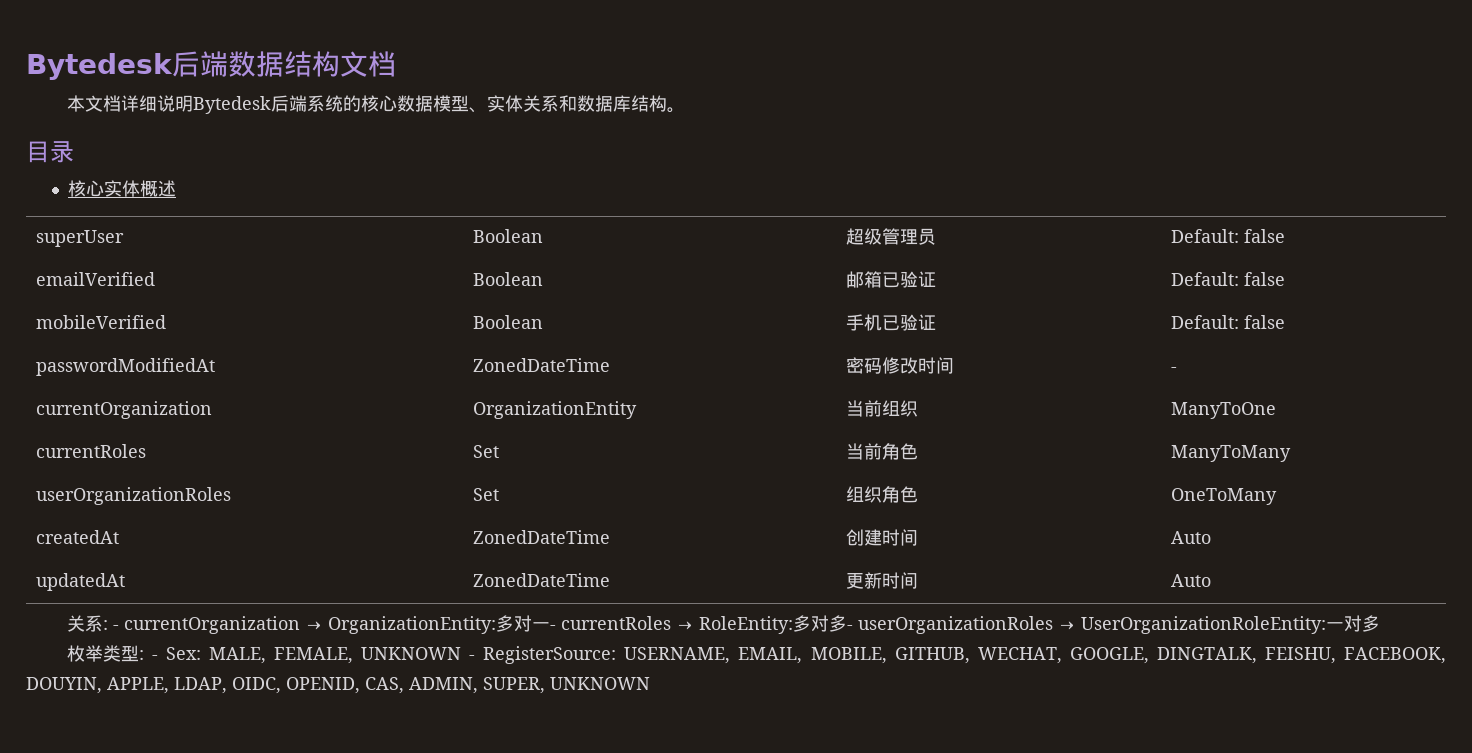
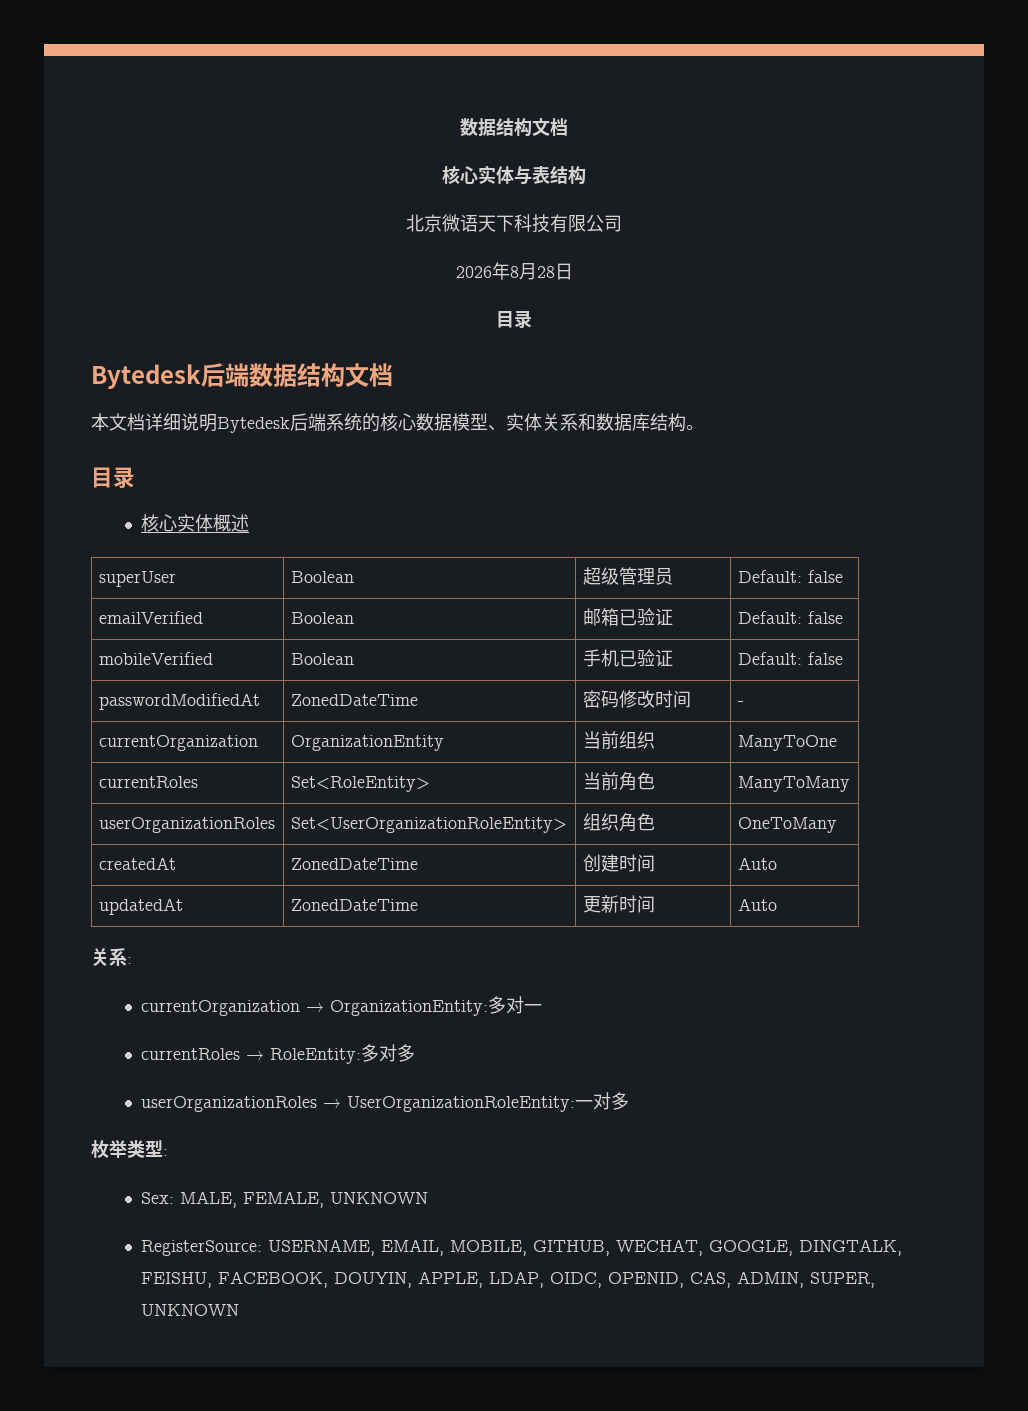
(26, 66) none -> [460,118,568,137] [442,165,586,185] [406,214,622,233] [455,262,573,280] [496,310,532,329] 数据结构文档 // 核心实体与表结构 // 北京微语天下科技有限公司 // 2026年8月28日 // 目录 //
[472,445,499,458] Set -> [290,776,430,792] Set<RoleEntity>
[472,488,499,501] Set -> [290,817,567,833] Set<UserOrganizationRoleEntity>
[112,625,119,630] - -> (132, 960) //
[549,625,556,630] - -> (542, 1008) //
[846,625,853,630] - -> (415, 1053) //
[151,655,158,660] - -> (168, 1152) //
[469,655,476,660] - -> (428, 1198) //

